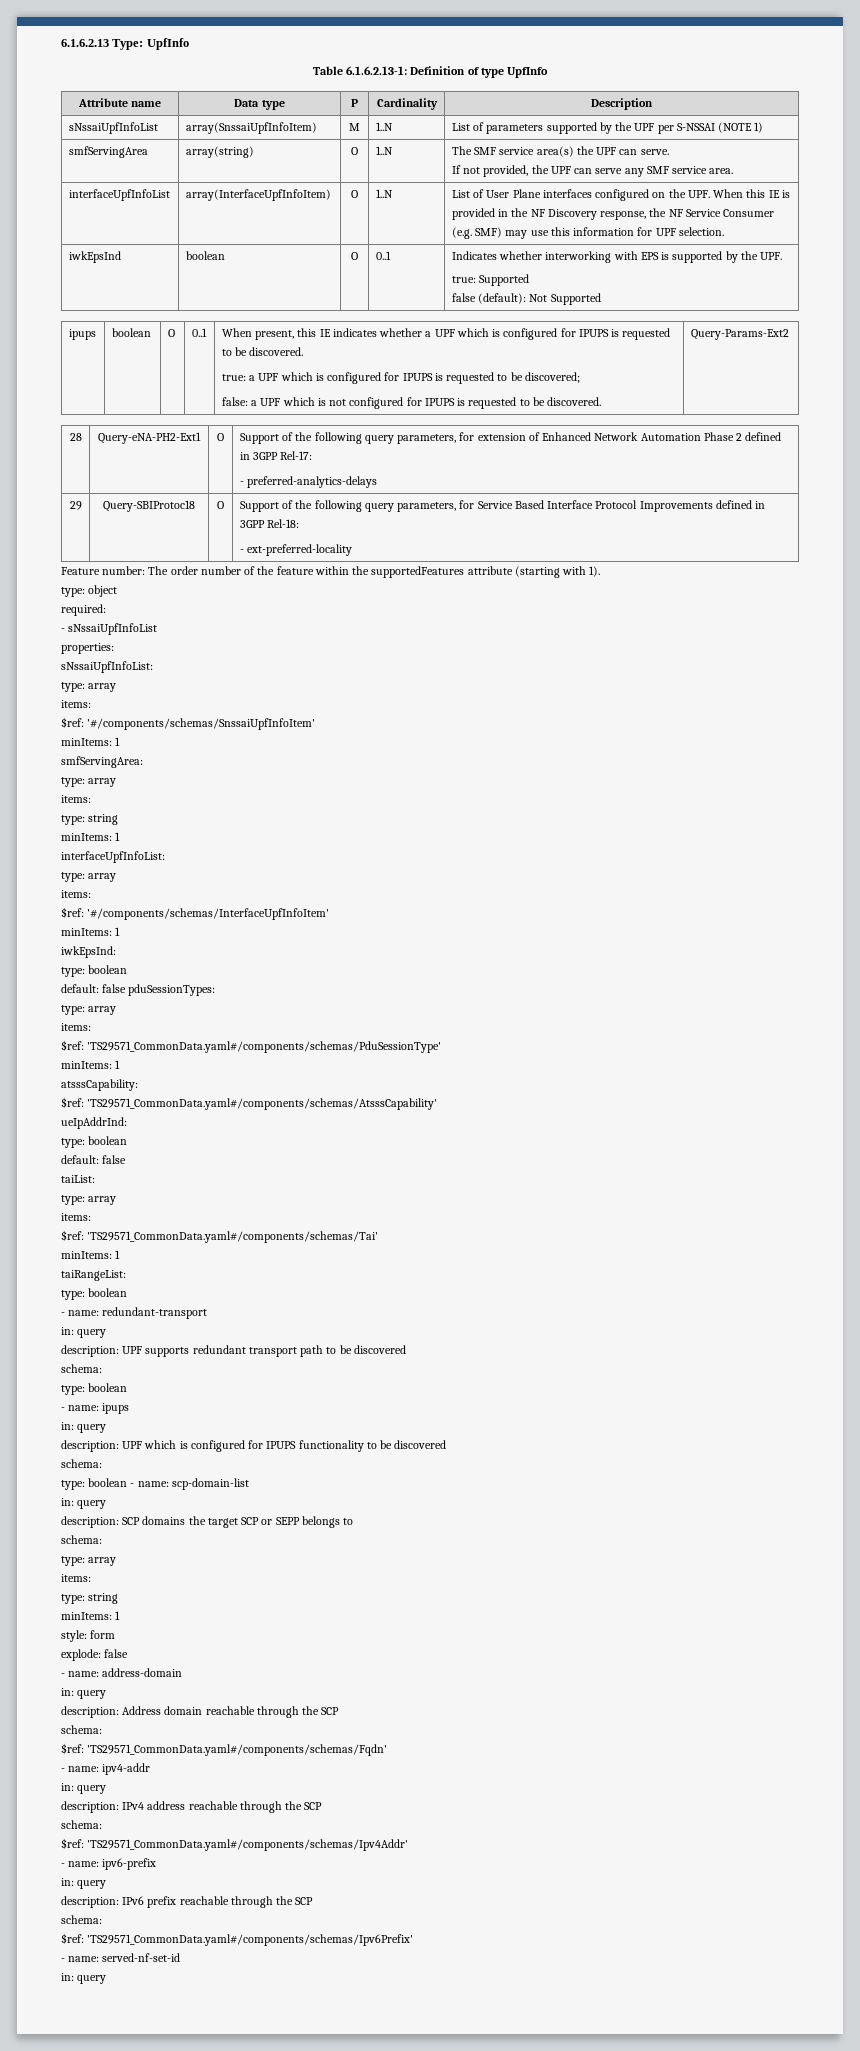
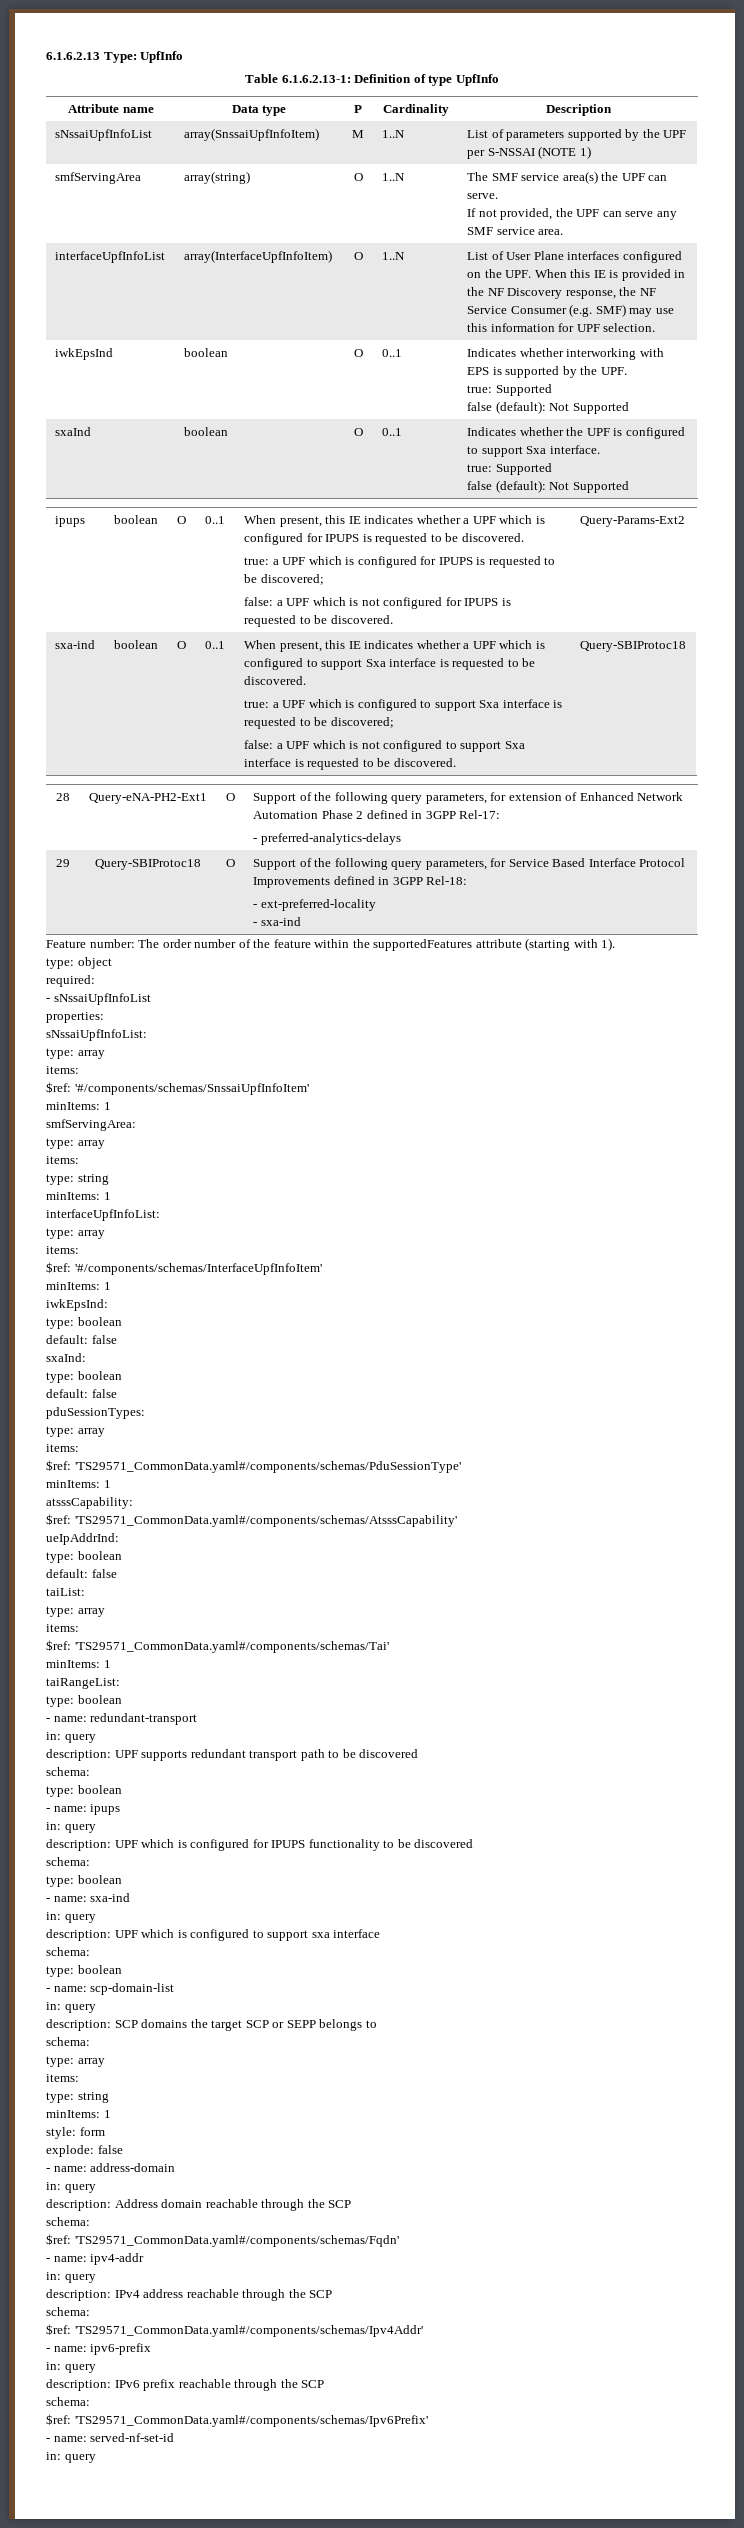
(601, 299) none -> [55,427,92,436] [184,427,229,436] [353,428,363,436] [382,428,403,436] [467,427,685,439] [467,445,600,457] [467,463,552,475] [467,480,629,493] // sxaInd | boolean | O | 0..1 | Indicates whether the UPF is configured to support Sxa interface. // true: Supported // false (default): Not Supported
(789, 334) none -> [55,640,96,649] [114,640,159,649] [177,641,187,649] [205,641,226,649] [244,640,545,652] [244,658,536,670] [244,676,307,685] [244,699,563,711] [244,717,394,729] [244,740,525,752] [244,758,456,770] [580,641,687,652] // sxa-ind | boolean | O | 0..1 | When present, this IE indicates whether a UPF which is configured to support Sxa interface is requested to be discovered. // true: a UPF which is configured to support Sxa interface is requested to be discovered; // false: a UPF which is not configured to support Sxa interface is requested to be discovered. | Query-SBIProtoc18
(353, 550) none -> [253,917,301,926] // - sxa-ind
(127, 988) none -> [46,1353,86,1362] [46,1371,122,1383] [46,1389,117,1398] // sxaInd: // type: boolean // default: false //
(128, 1482) none -> [46,1893,131,1902] [46,1912,96,1923] [46,1929,381,1941] [46,1947,90,1956] [46,1965,122,1977] // - name: sxa-ind // in: query // description: UPF which is configured to support sxa interface // schema: // type: boolean //

